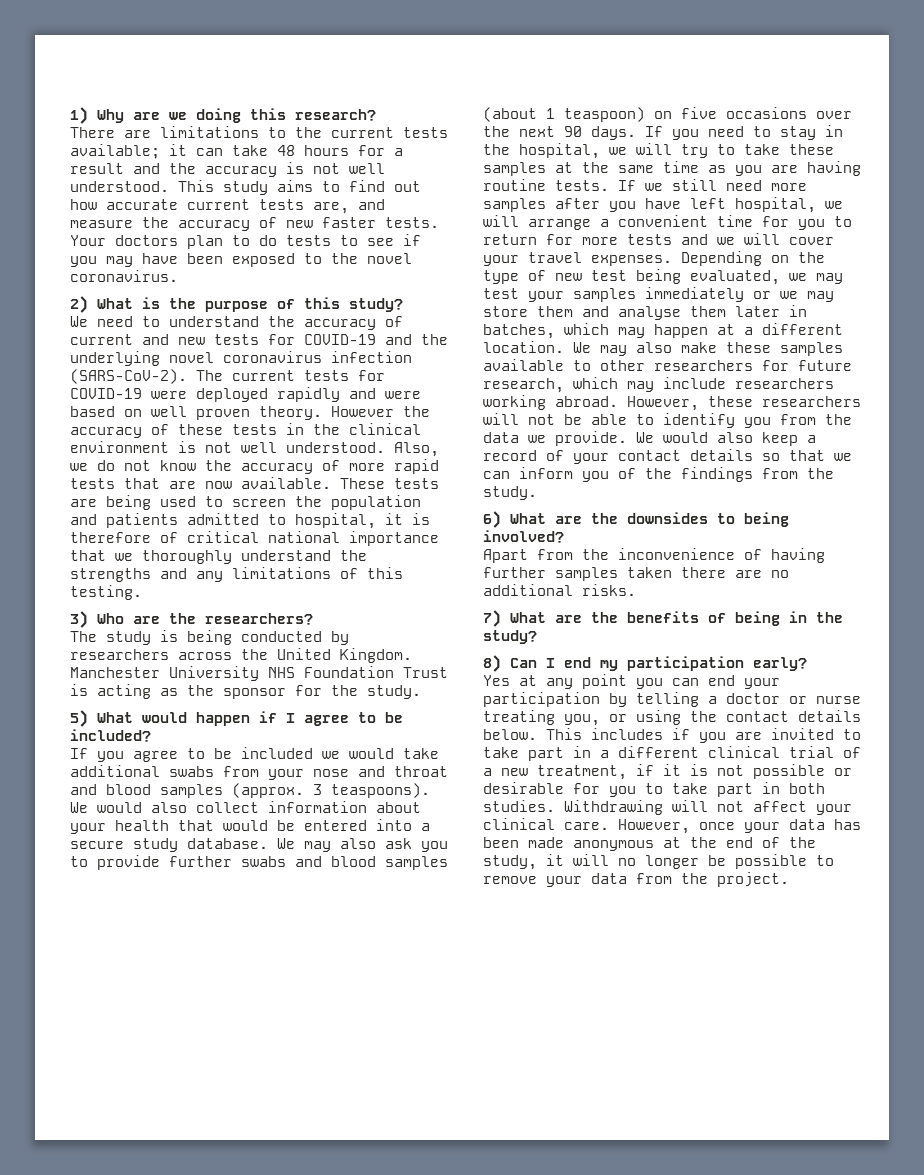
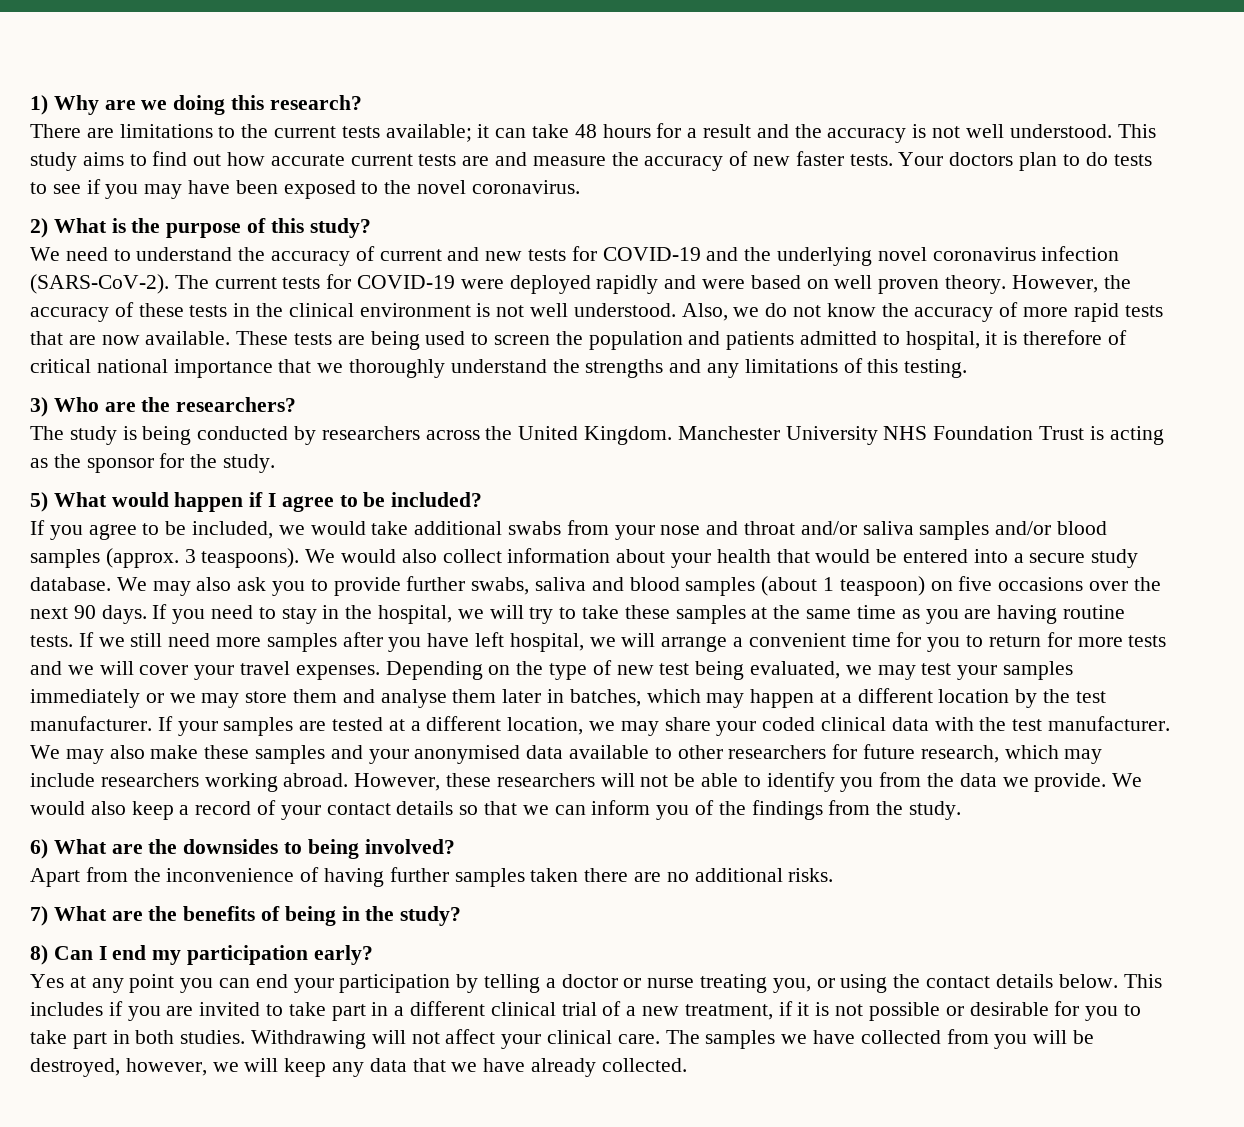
[313,202,349,214] are, -> [462,156,490,166] are
[331,406,394,417] However -> [1011,275,1098,293] However,
[241,747,313,759] included -> [192,521,274,539] included,
[70,784,97,795] and -> [800,521,1052,540] and/or saliva samples and/or
[241,856,286,867] swabs -> [471,577,587,595] swabs, saliva
[483,341,564,353] location. -> [938,689,1106,708] [30,716,1171,736] location by the test manufacturer. If your samples are tested at a different location, we may share your coded clinical data with the test manufacturer.
(843, 349) none -> [330,745,564,764] and your anonymised data
[618,819,861,834] [483,837,816,851] [483,854,834,870] [483,872,789,887] However, once your data has been made anonymous at the end of the study, it will no longer be possible to remove your data from the project. -> [665,1029,1095,1049] [30,1058,687,1077] The samples we have collected from you will be destroyed, however, we will keep any data that we have already collected.

